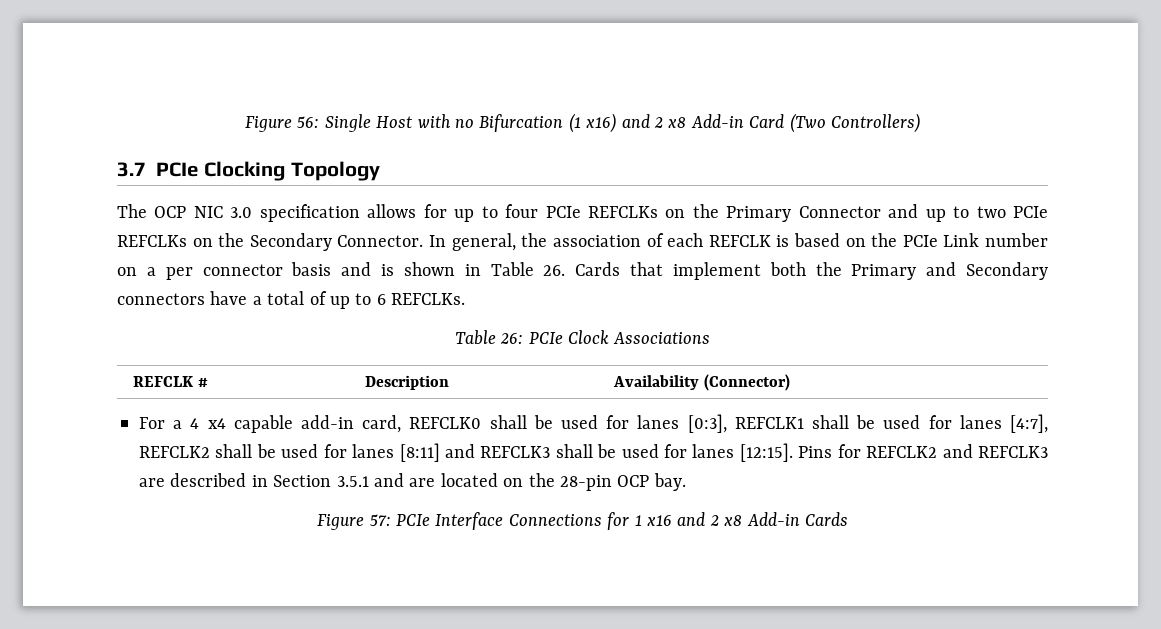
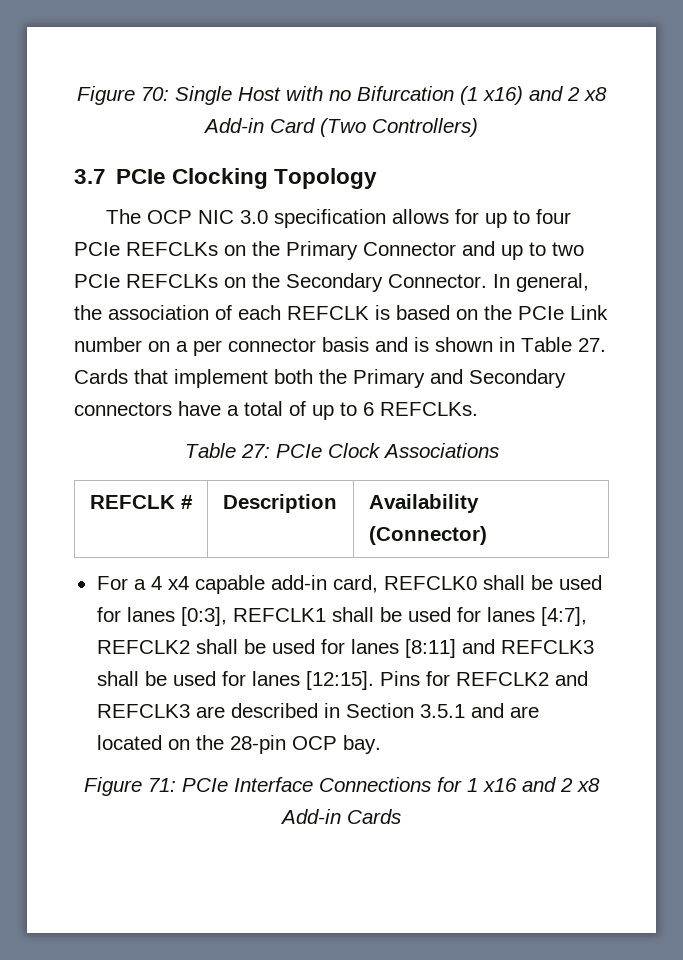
[245,116,320,132] Figure 56: -> [77,86,169,105] Figure 70:
[543,265,566,276] 26. -> [578,338,606,352] 27.
[500,333,524,344] 26: -> [240,444,270,458] 27:
[369,514,391,526] 57: -> [148,778,176,792] 71:

